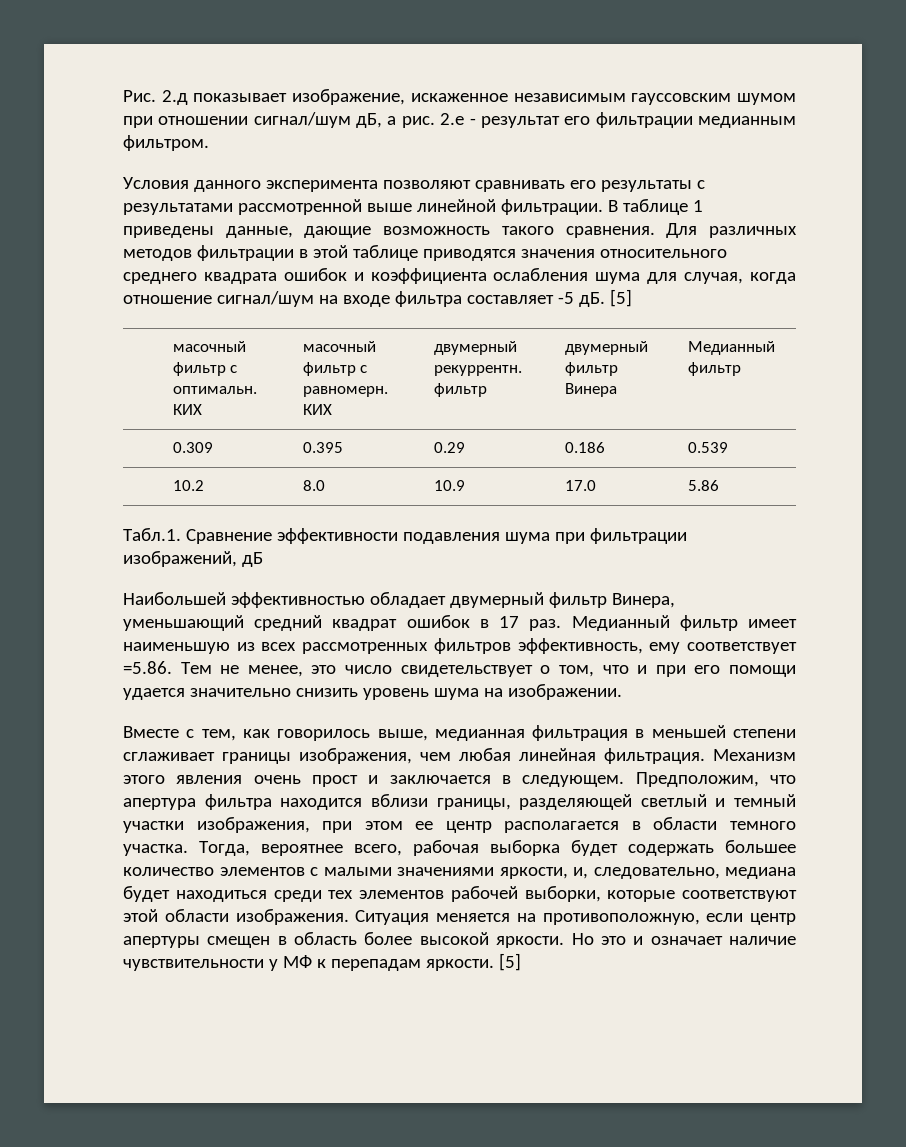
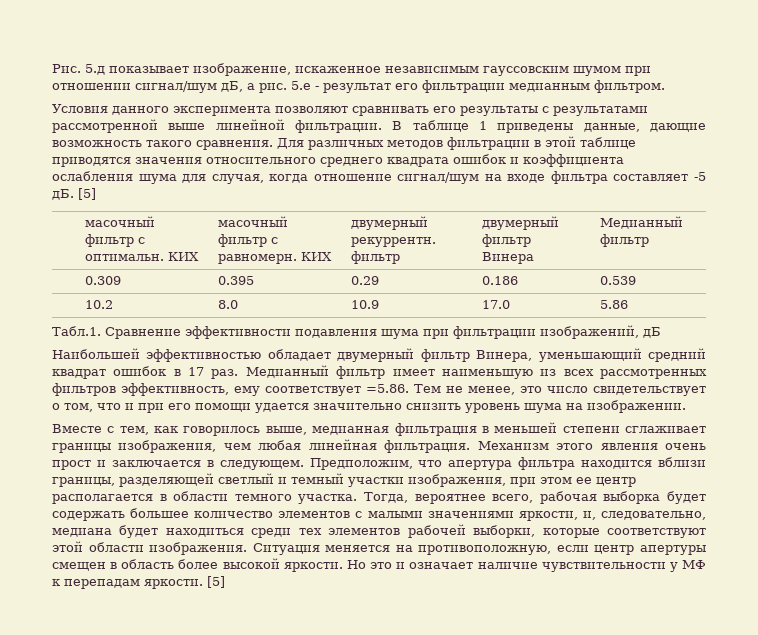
[161,90,188,105] 2.д -> [85,64,105,75] 5.д
[440,113,465,125] 2.е -> [291,81,311,90] 5.е

